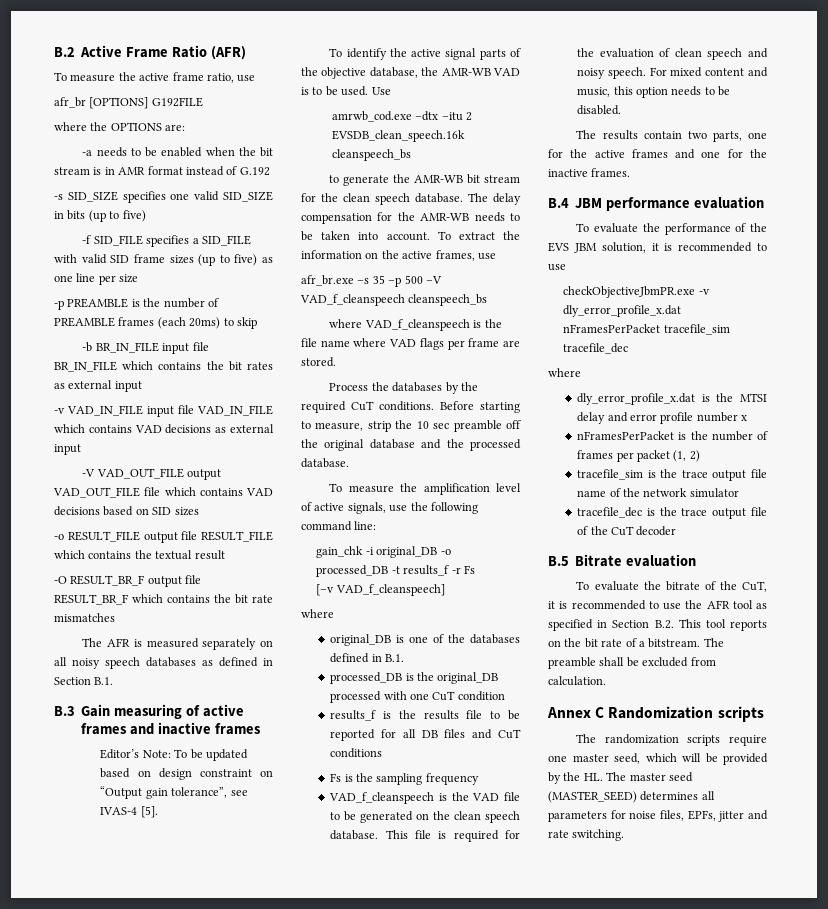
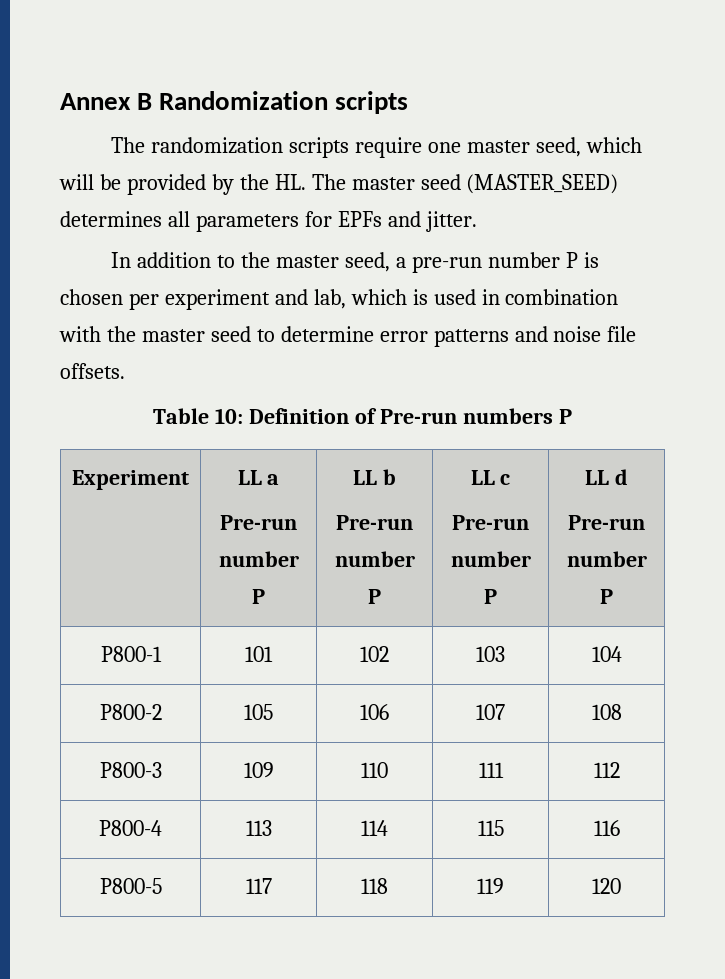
[54,45,246,60] [54,72,256,83] [54,97,203,109] [54,122,186,131] [82,147,273,157] [54,166,270,176] [54,191,273,203] [54,210,146,222] [82,235,251,247] [54,254,273,266] [54,273,139,285] [54,298,219,310] [54,317,257,329] [82,342,209,354] [54,361,273,372] [54,380,142,392] [54,405,273,417] [54,424,274,434] [54,444,81,455] [82,468,222,480] [53,487,273,498] [54,506,199,516] [54,531,273,543] [54,550,225,560] [54,575,202,587] [54,594,273,605] [54,613,115,622] [82,638,273,650] [54,657,273,669] [54,677,114,685] [54,704,244,719] [81,722,261,735] [100,749,248,761] [100,768,273,780] [100,786,248,799] [100,806,158,818] [329,48,521,60] [301,67,520,79] [301,86,391,96] [331,111,473,122] [331,130,465,142] [331,149,411,161] [329,174,520,186] [301,193,521,205] [301,212,520,224] [301,231,520,241] [301,250,496,261] [301,275,442,287] [300,294,488,306] [329,319,502,331] [301,338,520,350] [301,357,336,367] [329,382,478,394] [301,401,520,413] [301,420,521,432] [301,439,521,451] [301,458,349,468] [329,483,521,495] [301,502,478,514] [301,521,377,531] [316,546,451,558] [316,565,475,577] [316,584,445,596] [301,609,334,618] [330,634,520,646] [330,653,404,663] [330,672,499,684] [330,691,505,703] [330,710,520,721] [330,729,521,741] [330,748,383,758] [330,773,479,785] [329,792,520,804] [330,811,520,823] [330,830,520,842] [577,48,768,60] [577,67,768,79] [577,86,731,98] [577,105,622,115] [576,130,767,142] [548,149,767,159] [548,168,631,177] [548,196,765,211] [576,223,767,235] [548,242,767,253] [548,264,566,271] [563,286,710,298] [563,305,682,317] [563,324,730,335] [563,343,629,354] [548,368,581,377] [577,393,767,405] [577,412,748,424] [577,431,768,441] [577,450,700,462] [577,469,767,481] [577,488,739,498] [577,507,767,519] [577,526,677,536] [548,554,697,567] [576,581,767,592] [548,600,767,610] [548,619,767,631] [548,638,724,648] [548,657,716,669] [548,676,606,686] [547,707,605,718] B.2 Active Frame Ratio (AFR) // To measure the active frame ratio, use // afr_br [OPTIONS] G192FILE // where the OPTIONS are: // -a needs to be enabled when the bit stream is in AMR format instead of G.192 // -s SID_SIZE specifies one valid SID_SIZE in bits (up to five) // -f SID_FILE specifies a SID_FILE with valid SID frame sizes (up to five) as one line per size // -p PREAMBLE is the number of PREAMBLE frames (each 20ms) to skip // -b BR_IN_FILE input file BR_IN_FILE which contains the bit rates as external input // -v VAD_IN_FILE input file VAD_IN_FILE which contains VAD decisions as external input // -V VAD_OUT_FILE output VAD_OUT_FILE file which contains VAD decisions based on SID sizes // -o RESULT_FILE output file RESULT_FILE which contains the textual result // -O RESULT_BR_F output file RESULT_BR_F which contains the bit rate mismatches // The AFR is measured separately on all noisy speech databases as defined in Section B.1. // B.3 Gain measuring of active frames and inactive frames // Editor’s Note: To be updated based on design constraint on “Output gain tolerance”, see IVAS-4 [5]. // To identify the active signal parts of the objective database, the AMR-WB VAD is to be used. Use // amrwb_cod.exe –dtx –itu 2 EVSDB_clean_speech.16k cleanspeech_bs // to generate the AMR-WB bit stream for the clean speech database. The delay compensation for the AMR-WB needs to be taken into account. To extract the information on the active frames, use // afr_br.exe –s 35 –p 500 –V VAD_f_cleanspeech cleanspeech_bs // where VAD_f_cleanspeech is the file name where VAD flags per frame are stored. // Process the databases by the required CuT conditions. Before starting to measure, strip the 10 sec preamble off the original database and the processed database. // To measure the amplification level of active signals, use the following command line: // gain_chk -i original_DB -o processed_DB -t results_f -r Fs // [–v VAD_f_cleanspeech] // where // original_DB is one of the databases defined in B.1. // processed_DB is the original_DB processed with one CuT condition // results_f is the results file to be reported for all DB files and CuT conditions // Fs is the sampling frequency // VAD_f_cleanspeech is the VAD file to be generated on the clean speech database. This file is required for the evaluation of clean speech and noisy speech. For mixed content and music, this option needs to be disabled. // The results contain two parts, one for the active frames and one for the inactive frames. // B.4 JBM performance evaluation // To evaluate the performance of the EVS JBM solution, it is recommended to use // checkObjectiveJbmPR.exe -v dly_error_profile_x.dat nFramesPerPacket tracefile_sim tracefile_dec // where // dly_error_profile_x.dat is the MTSI delay and error profile number x // nFramesPerPacket is the number of frames per packet (1, 2) // tracefile_sim is the trace output file name of the network simulator // tracefile_dec is the trace output file of the CuT decoder // B.5 Bitrate evaluation // To evaluate the bitrate of the CuT, it is recommended to use the AFR tool as specified in Section B.2. This tool reports on the bit rate of a bitstream. The preamble shall be excluded from calculation. // Annex C -> [60,93,153,110] Annex B
[629,810,768,822] [548,829,625,841] noise files, EPFs, jitter and rate switching. -> [337,211,477,232] [111,252,599,273] [60,289,619,310] [59,326,637,347] [60,363,125,379] [153,408,572,424] [72,470,189,490] [237,470,280,485] [220,515,297,530] [218,551,299,567] [252,589,265,604] [353,469,396,485] [336,515,413,530] [334,551,415,567] [368,589,381,604] [470,470,511,485] [452,515,529,530] [450,551,531,567] [484,589,497,604] [585,469,628,485] [568,515,645,530] [566,551,647,567] [600,589,613,604] [100,646,162,662] [245,646,273,662] [360,646,389,662] [476,646,505,662] [591,646,622,662] [99,704,162,720] [244,704,273,720] [360,704,389,720] [476,704,505,720] [591,704,622,720] [99,762,162,778] [243,762,274,778] [361,762,388,778] [478,762,504,778] [593,762,620,778] [99,820,162,836] [245,820,272,836] [361,820,388,836] [477,820,504,836] [593,820,620,836] [99,878,162,894] [245,878,272,894] [361,878,388,894] [477,878,504,894] [592,878,621,894] EPFs and jitter. // In addition to the master seed, a pre-run number P is chosen per experiment and lab, which is used in combination with the master seed to determine error patterns and noise file offsets. // Table 10: Definition of Pre-run numbers P // Experiment | LL a // Pre-run number P | LL b // Pre-run number P | LL c // Pre-run number P | LL d // Pre-run number P // P800-1 | 101 | 102 | 103 | 104 // P800-2 | 105 | 106 | 107 | 108 // P800-3 | 109 | 110 | 111 | 112 // P800-4 | 113 | 114 | 115 | 116 // P800-5 | 117 | 118 | 119 | 120

